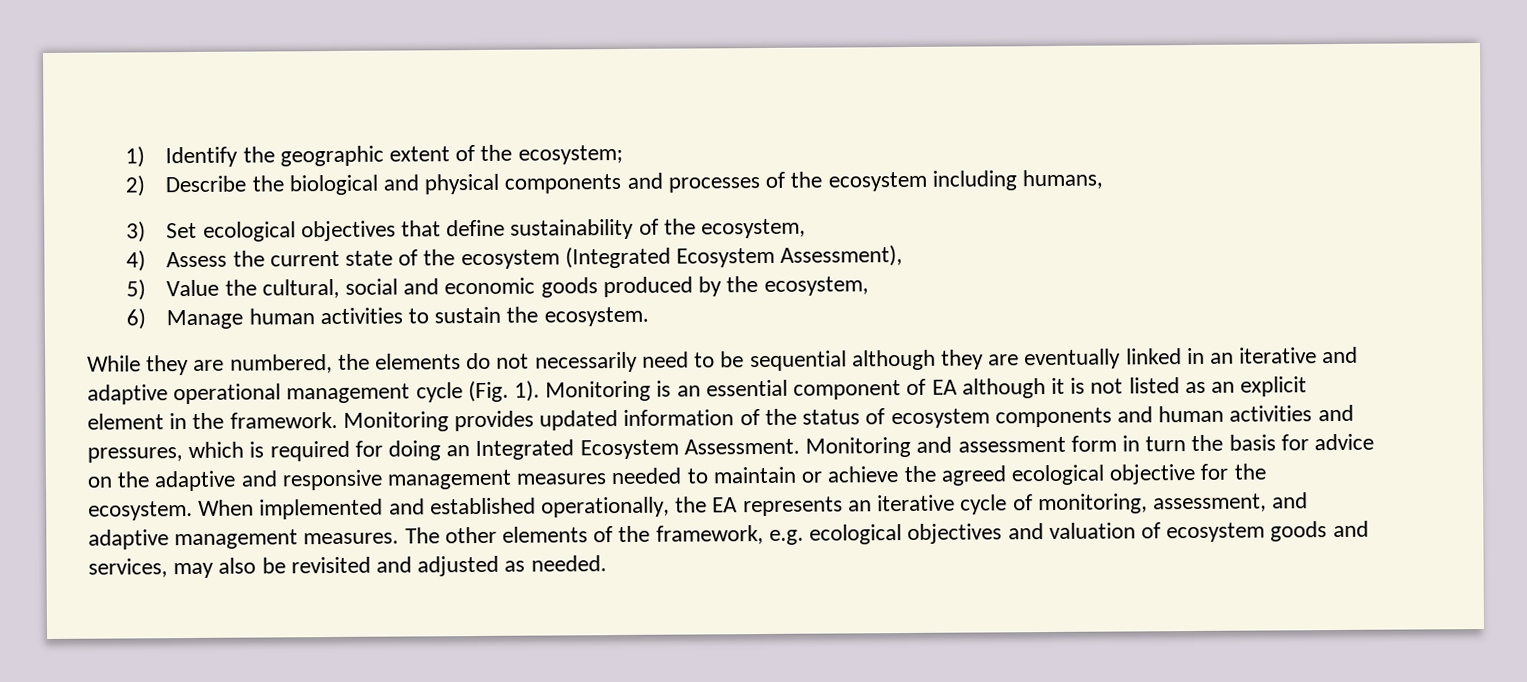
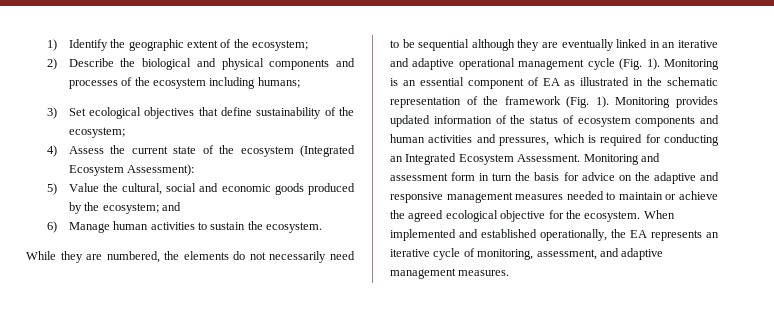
[1021,169,1103,190] humans, -> [257,77,300,88] humans;
[701,218,807,239] ecosystem, -> [68,127,125,138] ecosystem;
[780,245,904,267] Assessment), -> [127,164,195,176] Assessment):
[763,276,869,296] ecosystem, -> [102,202,181,214] ecosystem; and
[961,376,1308,399] [87,411,338,430] although it is not listed as an explicit element in the framework. -> [564,77,718,86] [390,96,609,108] as illustrated in the schematic representation of the framework (Fig. 1).
[388,440,442,461] doing -> [664,134,719,146] conducting
[404,520,1369,545] [88,555,607,579] The other elements of the framework, e.g. ecological objectives and valuation of ecosystem goods and services, may also be revisited and adjusted as needed. -> (510, 273) none

